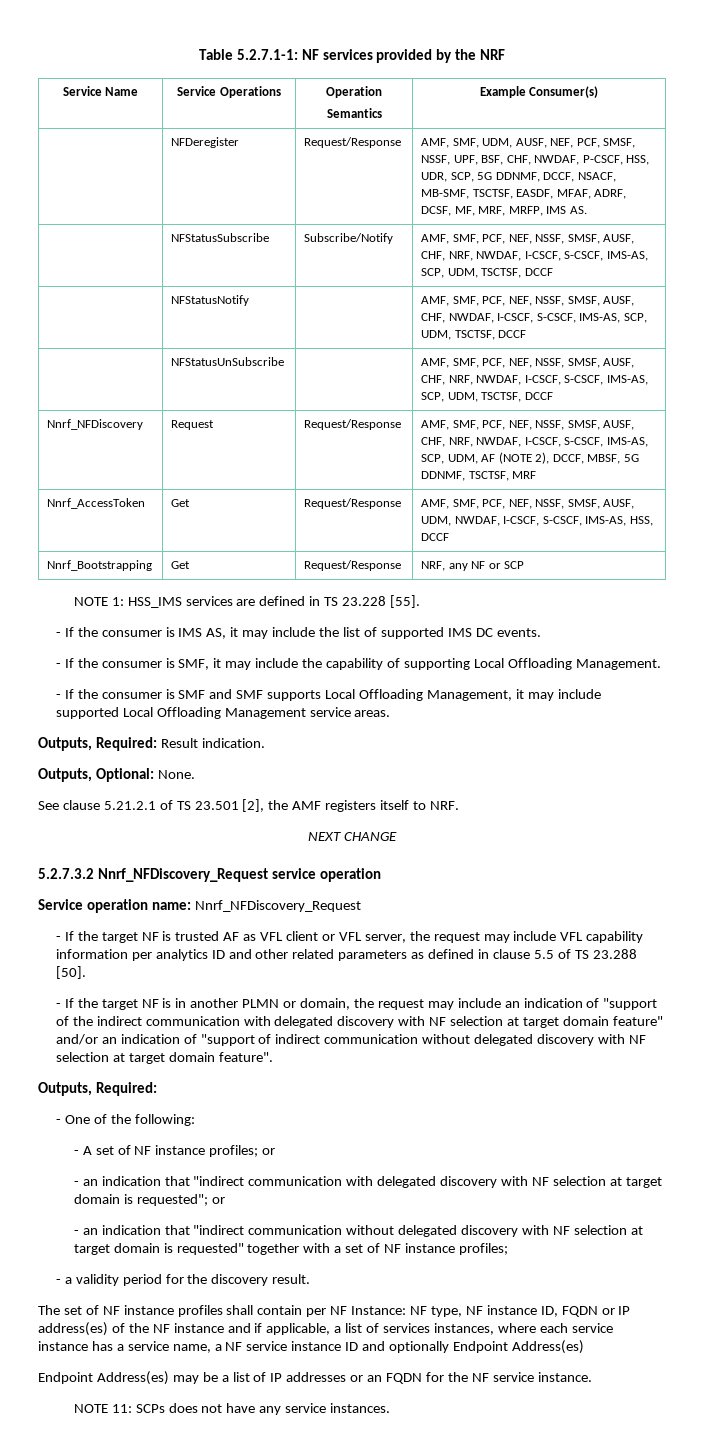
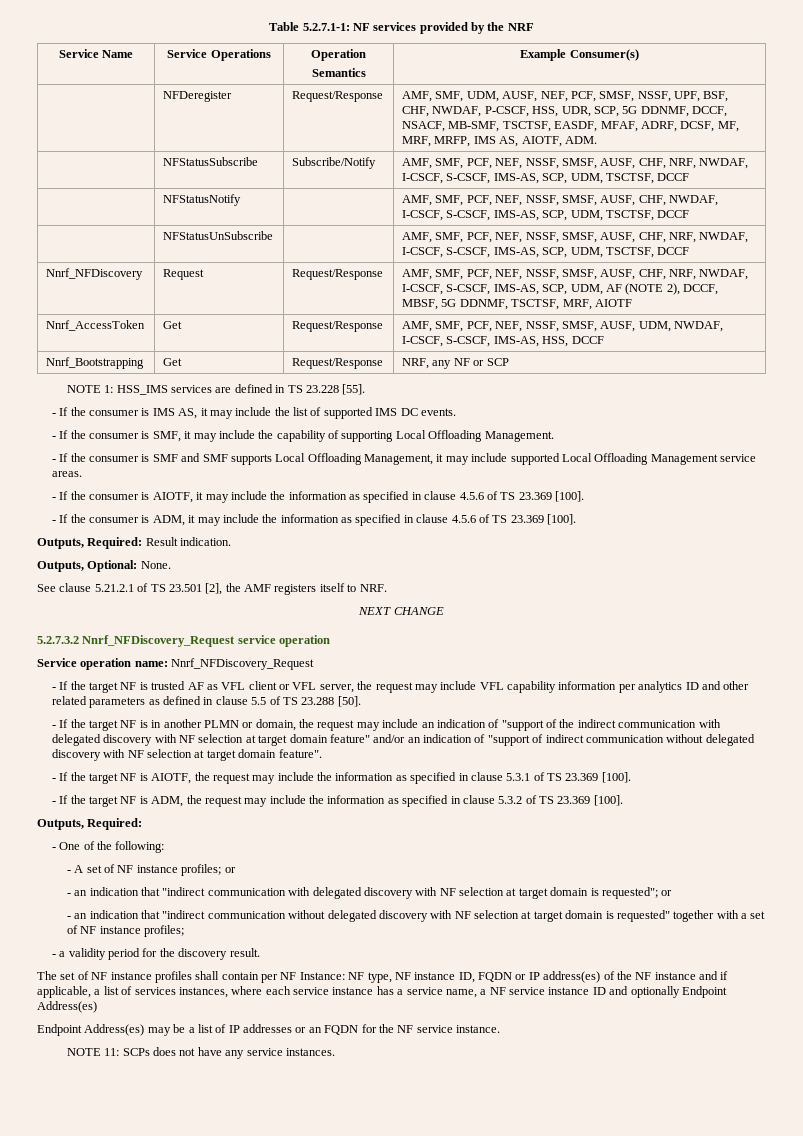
[569,206,587,214] AS. -> [499,136,597,147] AS, AIOTF, ADM.
[512,471,537,479] MRF -> [562,299,632,310] MRF, AIOTF
(391, 713) none -> [51,491,585,503] [51,514,577,526] // - If the consumer is AIOTF, it may include the information as specified in clause 4.5.6 of TS 23.369 [100]. // - If the consumer is ADM, it may include the information as specified in clause 4.5.6 of TS 23.369 [100].
(273, 1057) none -> [51,772,631,784] [51,795,623,807] // - If the target NF is AIOTF, the request may include the information as specified in clause 5.3.1 of TS 23.369 [100]. // - If the target NF is ADM, the request may include the information as specified in clause 5.3.2 of TS 23.369 [100].

